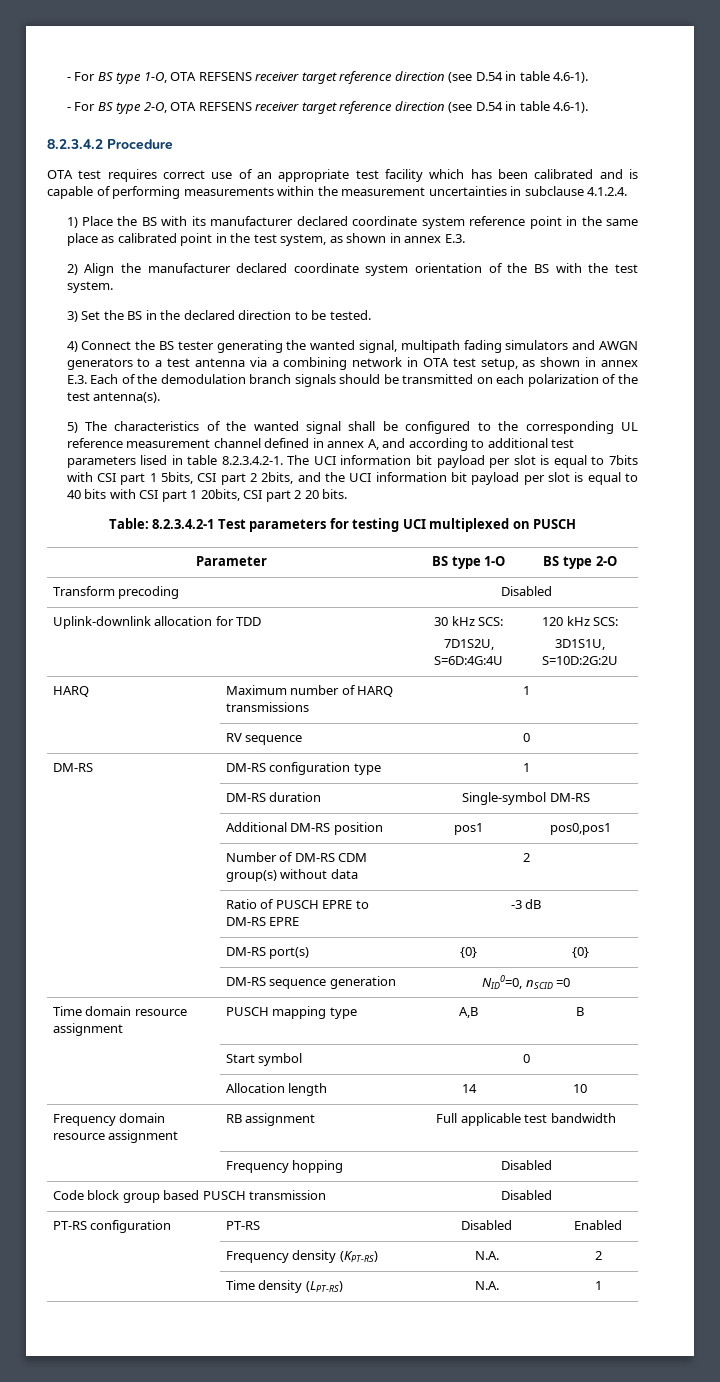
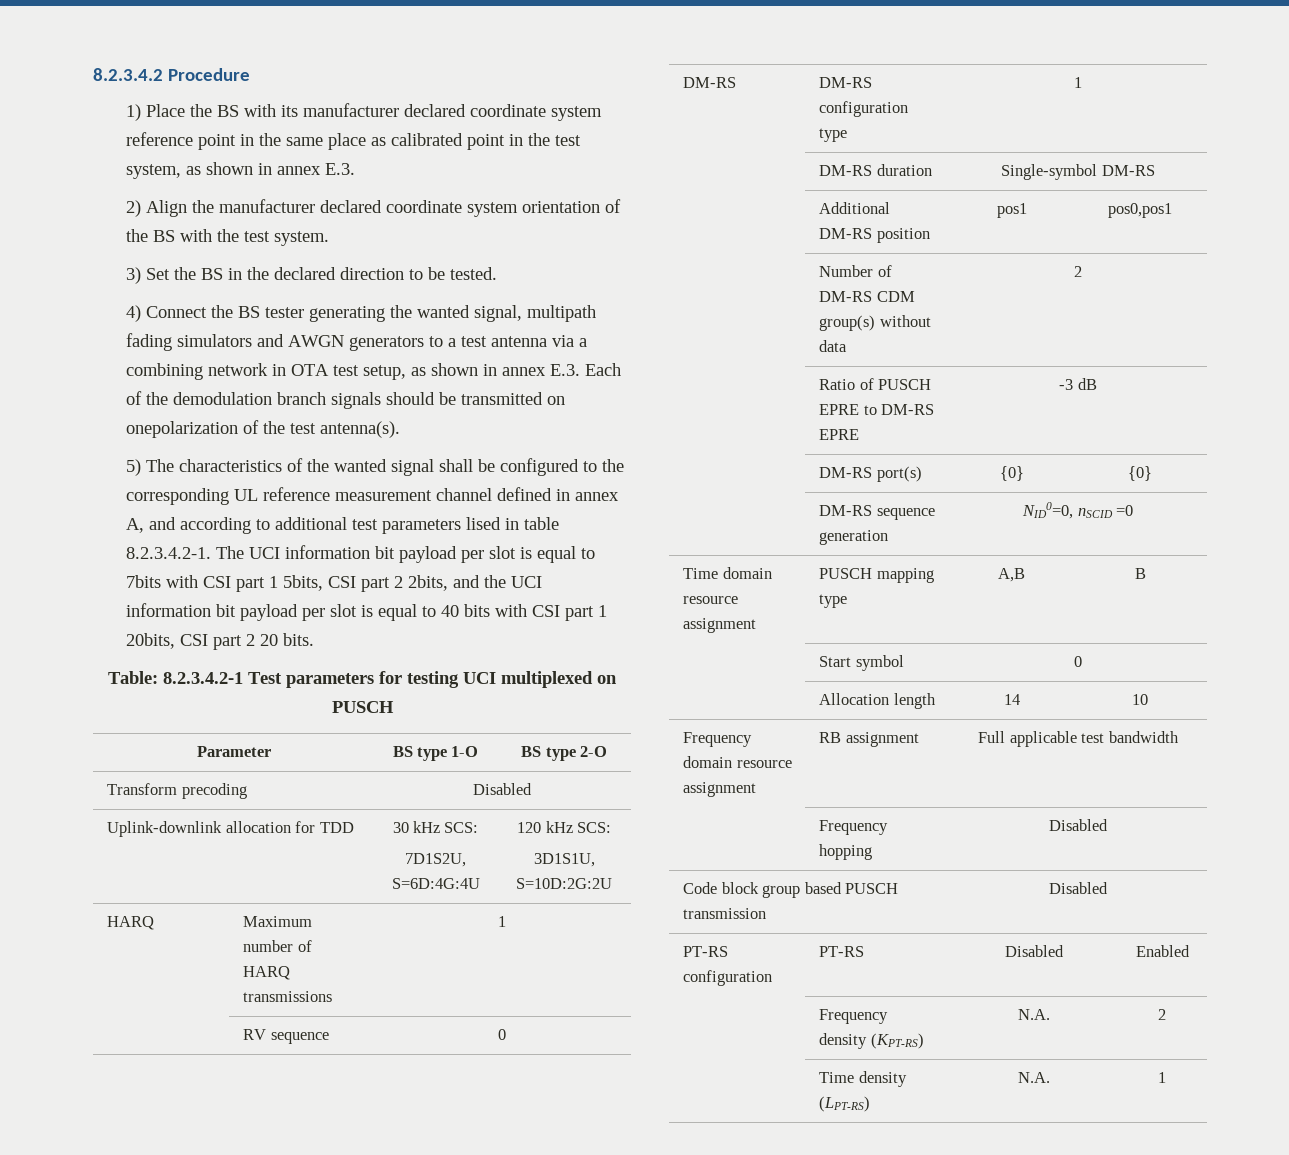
[66,71,589,84] [66,101,589,114] [47,139,173,150] [47,169,638,182] [47,186,628,199] - For BS type 1-O, OTA REFSENS receiver target reference direction (see D.54 in table 4.6-1). // - For BS type 2-O, OTA REFSENS receiver target reference direction (see D.54 in table 4.6-1). // 8.2.3.4.2 Procedure // OTA test requires correct use of an appropriate test facility which has been calibrated and is capable of performing measurements within the measurement uncertainties in subclause 4.1.2.4. -> [93,68,250,81] 8.2.3.4.2 Procedure
[496,374,599,387] each polarization -> [126,421,239,438] onepolarization

